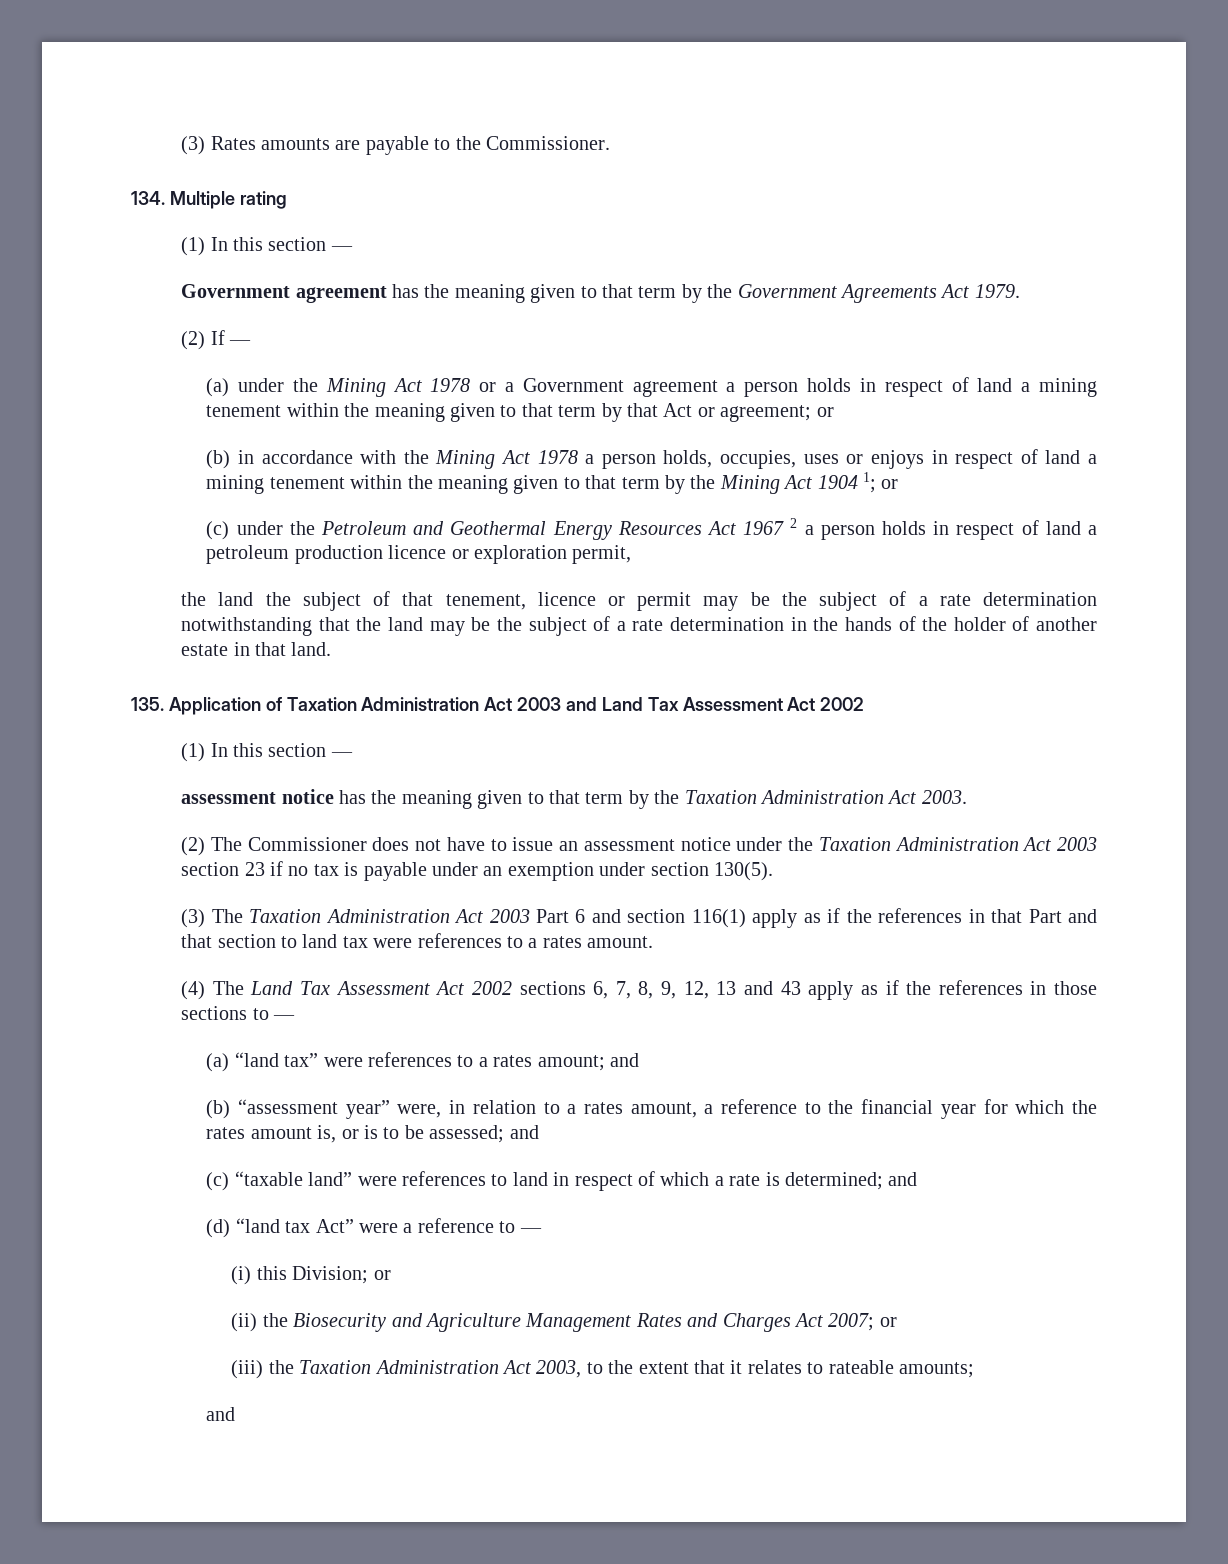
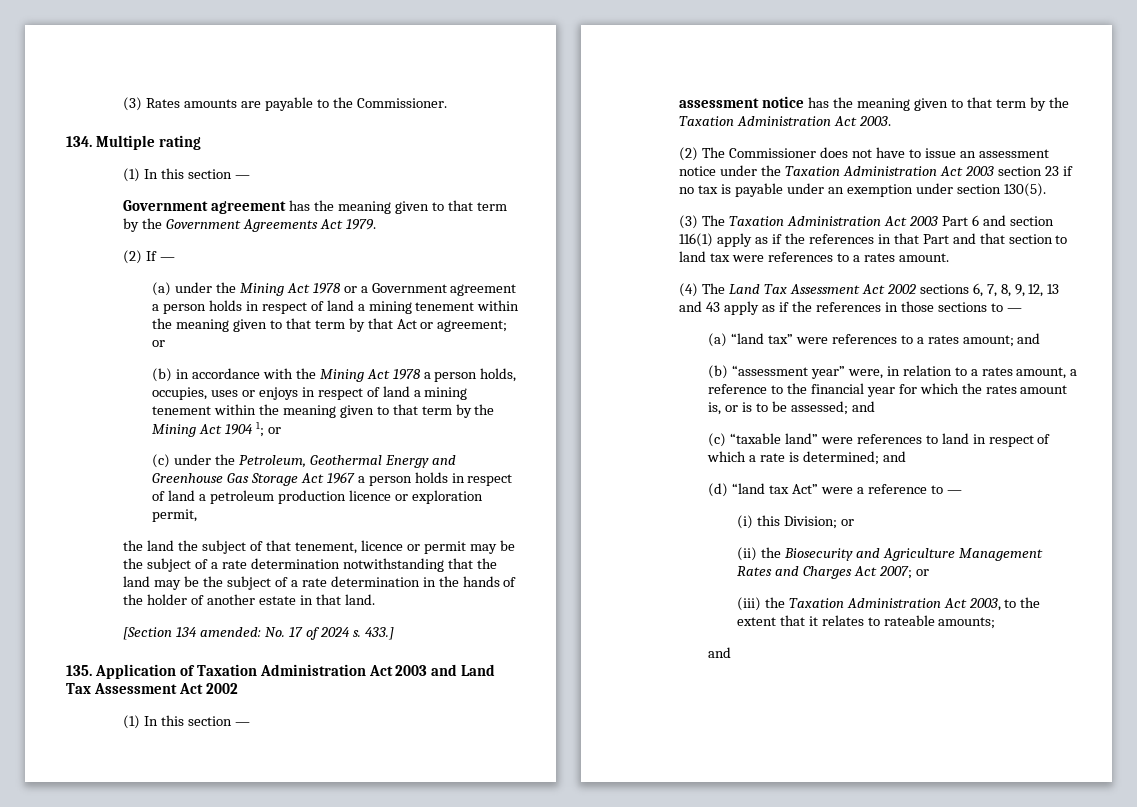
[320,521,702,540] Petroleum and Geothermal Energy Resources -> [238,455,456,468] [152,473,299,486] Petroleum, Geothermal Energy and Greenhouse Gas Storage
[790,518,798,528] 2 -> (355, 478) none
(332, 649) none -> [123,627,394,640] // [Section 134 amended: No. 17 of 2024 s. 433.]

